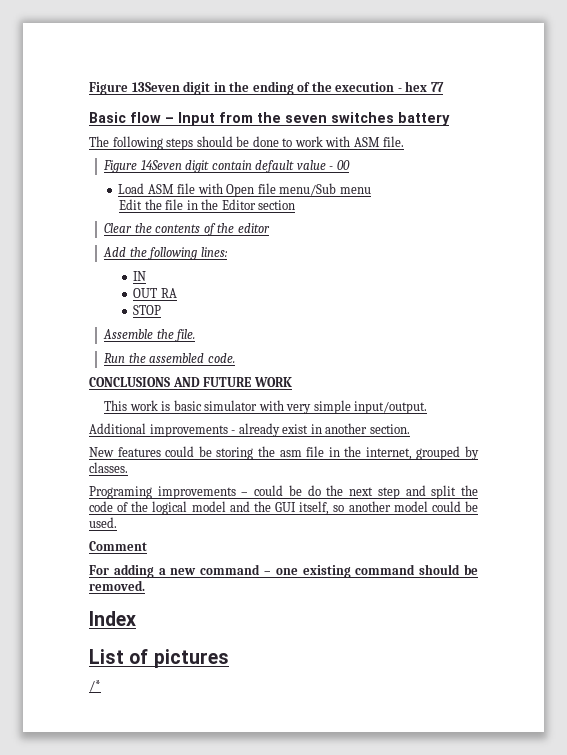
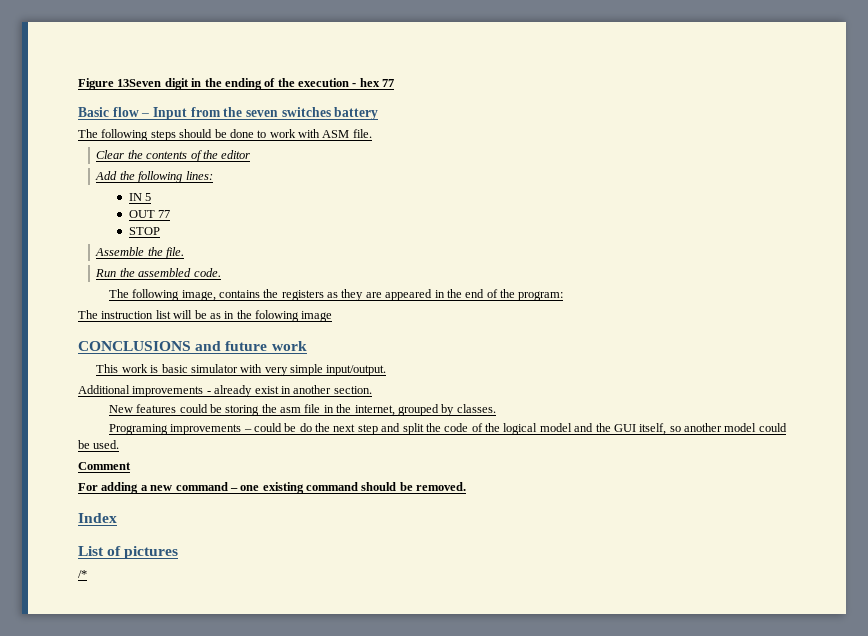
[103,160,350,173] [118,183,371,197] [119,199,296,210] // Figure 14Seven digit contain default value - 00 // Load ASM file with Open file menu/Sub menu // Edit the file in the Editor section -> (372, 133) none
(147, 276) none -> [144,193,151,201] 5
[160,288,177,298] RA -> [157,210,170,218] 77
[89,377,292,387] CONCLUSIONS AND FUTURE WORK -> [108,289,564,301] [78,310,333,322] [78,341,307,351] The following image, contains the registers as they are appeared in the end of the program: // The instruction list will be as in the folowing image // CONCLUSIONS and future work

